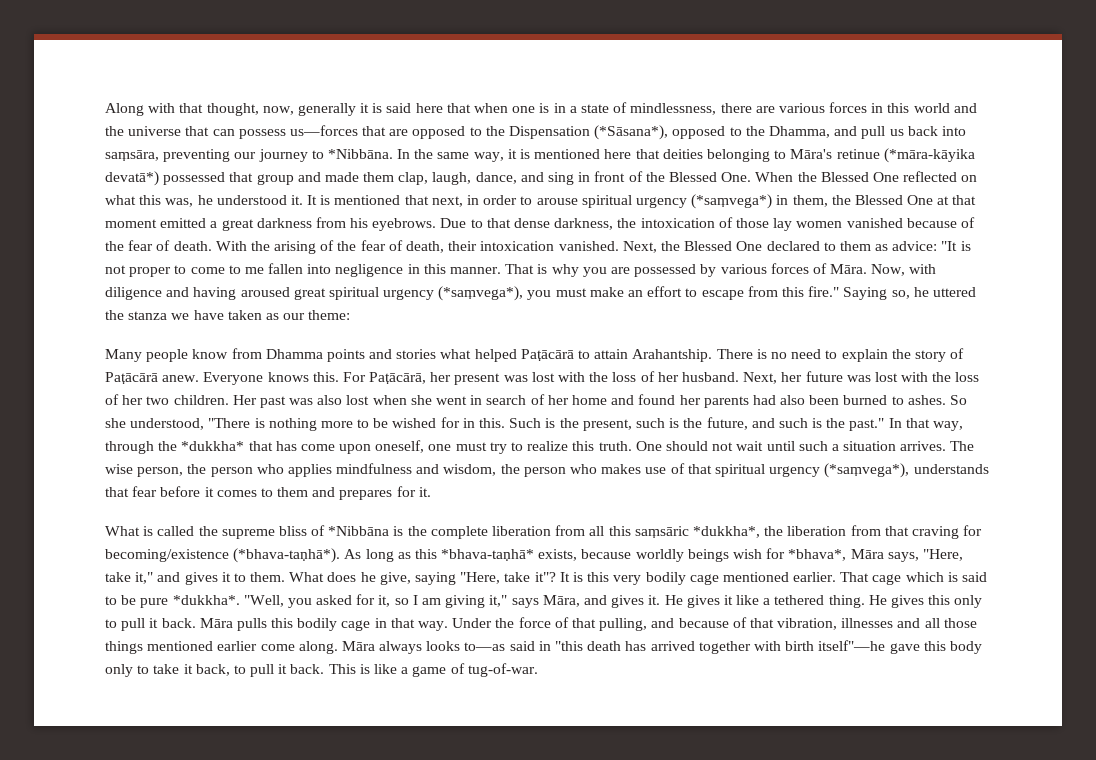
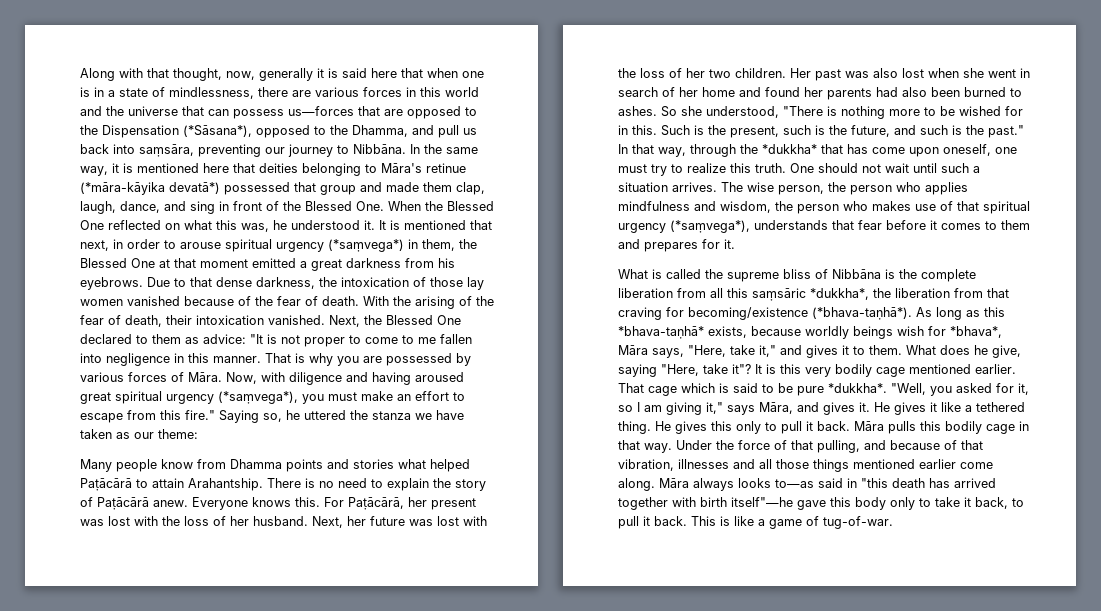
[327,149,393,159] *Nibbāna. -> [353,144,406,154] Nibbāna.
[328,526,390,536] *Nibbāna -> [832,269,881,279] Nibbāna

